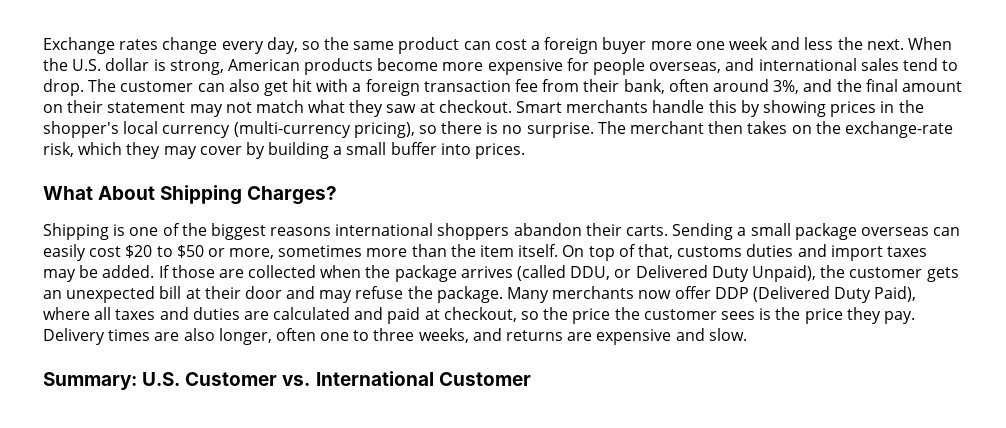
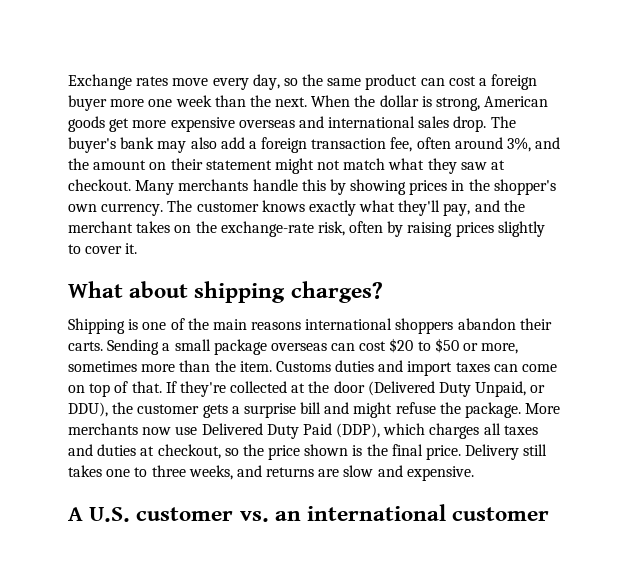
[162,37,218,54] change -> [172,78,209,86] move
[771,37,834,50] and less -> [214,95,246,107] than
[72,59,102,71] U.S. -> (376, 101) none
[304,58,959,75] [43,79,665,96] products become more expensive for people overseas, and international sales tend to drop. The customer can also get hit with a foreign transaction fee from their bank, -> [68,116,516,132] [68,137,413,153] goods get more expensive overseas and international sales drop. The buyer's bank may also add a foreign transaction fee,
[865,79,898,92] final -> (89, 164) none
[189,104,223,117] may -> [274,158,314,174] might
[516,101,563,113] Smart -> [135,180,175,195] Many
[123,121,744,138] local currency (multi-currency pricing), so there is no surprise. The merchant then -> [68,200,525,216] [68,221,133,233] own currency. The customer knows exactly what they'll pay, and the merchant
[78,142,526,159] [43,185,338,205] which they may cover by building a small buffer into prices. // What About Shipping Charges? -> [349,221,545,237] [68,243,138,254] [68,281,383,303] often by raising prices slightly to cover it. // What about shipping charges?
[210,223,266,240] biggest -> [212,319,247,330] main
[43,244,86,261] easily -> (356, 347) none
[480,244,927,261] [43,265,959,282] [43,286,353,303] item itself. On top of that, customs duties and import taxes may be added. If those are collected when the package arrives (called DDU, or Delivered Duty Unpaid), the customer gets an unexpected bill at their door and may -> [239,360,558,376] [68,381,546,397] [68,402,393,418] item. Customs duties and import taxes can come on top of that. If they're collected at the door (Delivered Duty Unpaid, or DDU), the customer gets a surprise bill and might
[507,287,550,303] Many -> [525,403,561,414] More
[674,286,917,303] [43,307,421,324] offer DDP (Delivered Duty Paid), where all taxes and duties are calculated and paid -> [175,423,538,439] [68,444,137,456] use Delivered Duty Paid (DDP), which charges all taxes and duties
[614,307,915,324] [43,328,316,345] the customer sees is the price they pay. Delivery times are also longer, often -> [304,444,548,460] [68,465,102,477] shown is the final price. Delivery still takes
[596,328,747,345] [43,371,531,390] expensive and slow. // Summary: U.S. Customer vs. International Customer -> [343,465,474,481] [68,504,550,522] slow and expensive. // A U.S. customer vs. an international customer

